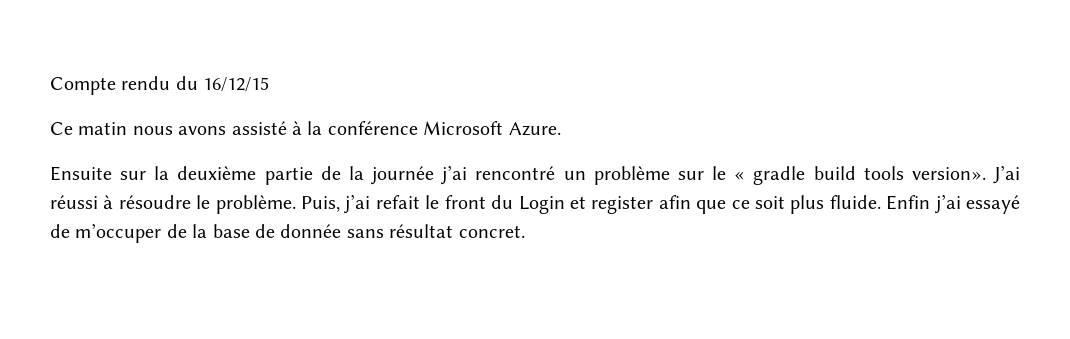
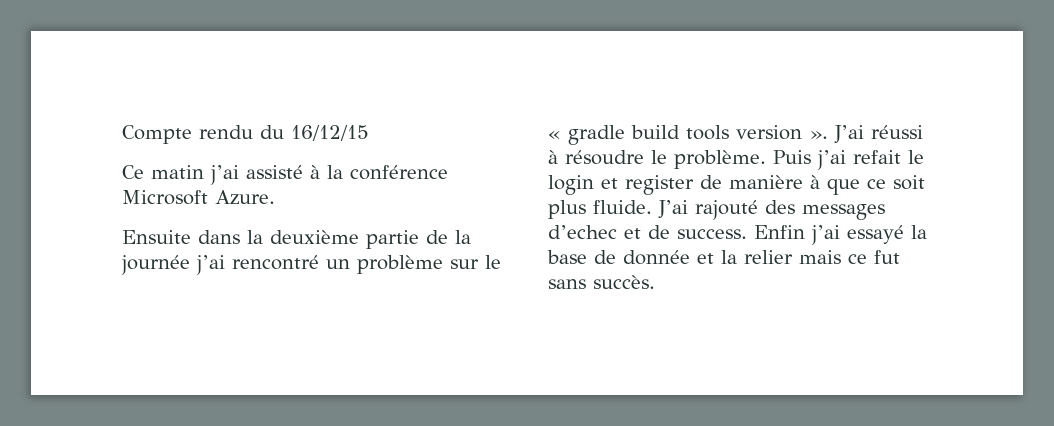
[132,126,227,135] nous avons -> [210,165,239,185] j’ai
[120,171,147,180] sur -> [198,230,240,244] dans
[911,167,986,180] version». -> [736,125,828,140] version ».
[301,196,341,212] Puis, -> [773,150,811,164] Puis
[444,195,691,214] front du Login et register afin -> [548,175,820,195] login et register de manière à
[886,194,1020,214] [50,223,525,243] Enfin j’ai essayé de m’occuper de la base de donnée sans résultat concret. -> [658,200,885,220] [548,225,927,245] [547,250,900,265] [548,275,655,289] J’ai rajouté des messages d’echec et de success. Enfin j’ai essayé la base de donnée et la relier mais ce fut sans succès.

